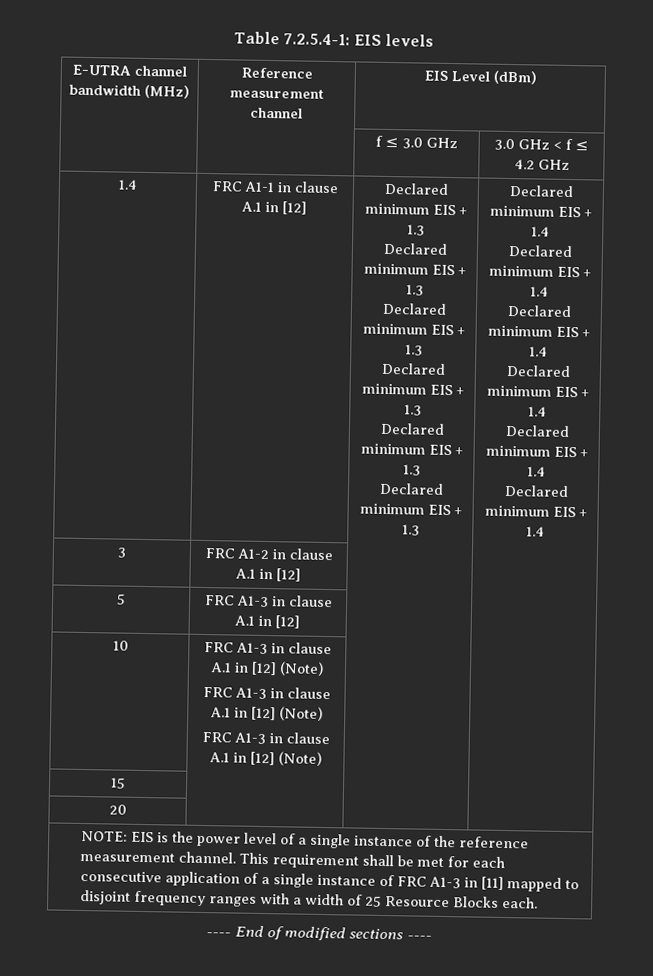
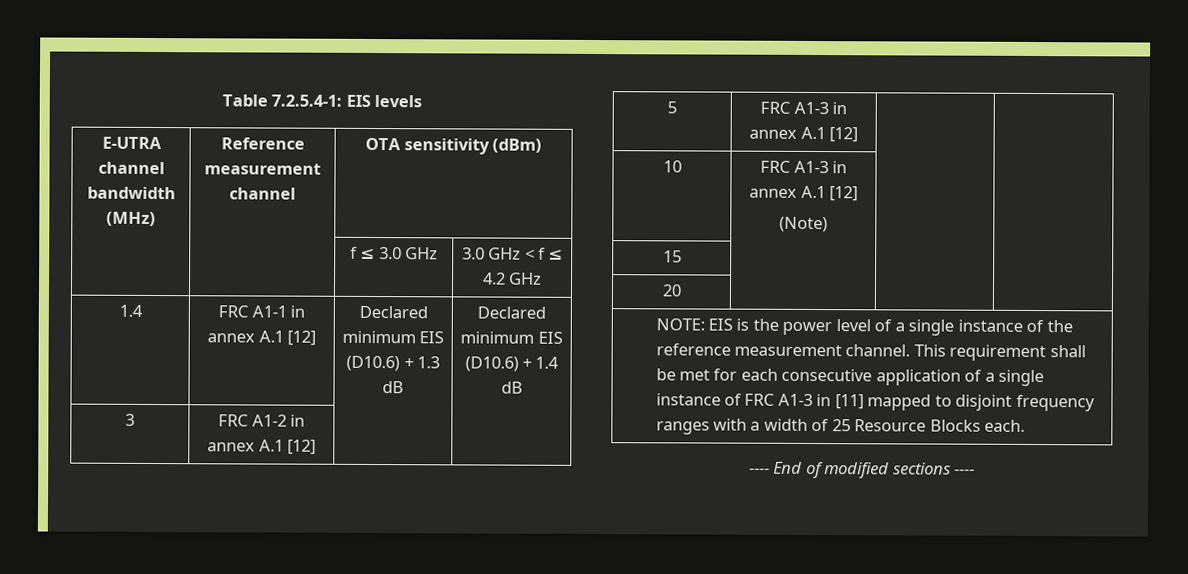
[423,70,490,82] EIS Level -> [365,137,490,155] OTA sensitivity
[293,181,339,194] [241,201,279,213] clause A.1 in -> [207,330,284,343] annex A.1
[458,207,467,216] [406,224,425,236] [382,242,448,255] [363,263,466,276] [405,284,424,296] [381,302,447,315] [362,323,465,336] [404,344,423,356] [380,362,446,375] [361,383,464,396] [403,404,422,416] [379,422,445,435] [360,443,463,456] [402,464,421,476] [378,482,444,495] [359,503,462,516] [401,524,420,536] [508,184,574,198] [489,205,592,218] [531,226,550,237] [507,244,573,258] [488,265,591,278] [530,286,549,297] [506,304,572,318] [487,325,590,338] [529,346,548,357] [505,364,571,378] [486,385,589,398] [528,406,547,417] [504,424,570,438] [485,445,588,458] [527,466,546,477] [503,484,569,498] [484,505,587,518] [526,526,545,537] + 1.3 // Declared minimum EIS + 1.3 // Declared minimum EIS + 1.3 // Declared minimum EIS + 1.3 // Declared minimum EIS + 1.3 // Declared minimum EIS + 1.3 | Declared minimum EIS + 1.4 // Declared minimum EIS + 1.4 // Declared minimum EIS + 1.4 // Declared minimum EIS + 1.4 // Declared minimum EIS + 1.4 // Declared minimum EIS + 1.4 -> [346,355,440,372] [382,381,404,394] [477,306,546,319] [460,331,563,344] [464,356,560,372] [500,381,523,394] (D10.6) + 1.3 dB | Declared minimum EIS (D10.6) + 1.4 dB
[288,548,333,561] [235,568,273,580] clause A.1 in -> [207,439,284,452] annex A.1
[288,595,333,608] [234,615,272,627] clause A.1 in -> [749,126,826,140] annex A.1
[287,642,332,655] [209,661,324,676] [202,686,331,700] [209,706,323,721] [201,731,330,745] [208,751,275,766] clause A.1 in [12] (Note) // FRC A1-3 in clause A.1 in [12] (Note) // FRC A1-3 in clause A.1 in [12] -> [749,185,858,202] annex A.1 [12] //

